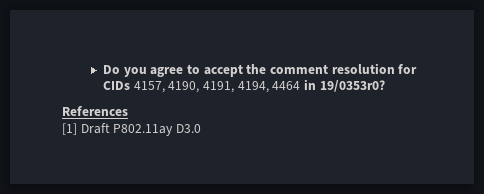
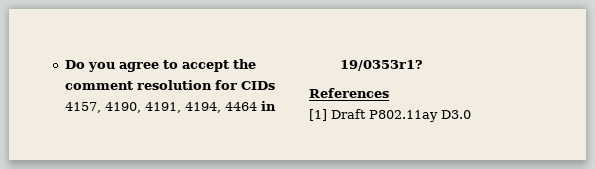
[319,80,385,92] 19/0353r0? -> [339,60,423,71] 19/0353r1?

